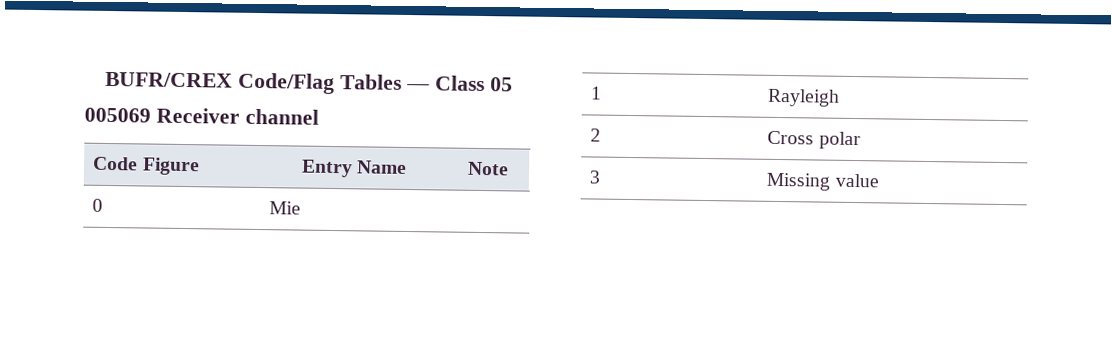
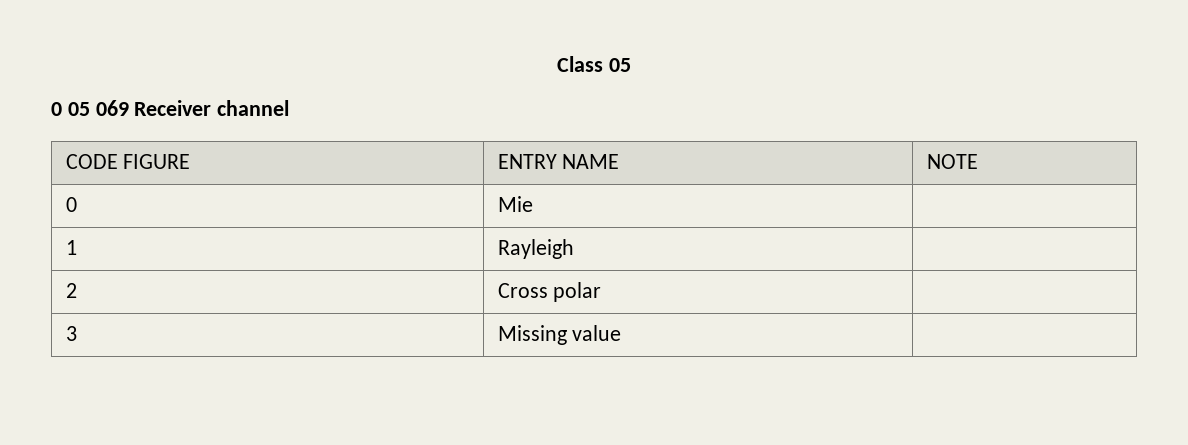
[105,71,430,95] BUFR/CREX Code/Flag Tables — -> (557, 64) none
[84,107,151,123] 005069 -> [51,100,129,116] 0 05 069
[93,156,200,176] [300,159,408,178] [467,161,509,176] Code Figure | Entry Name | Note -> [65,154,191,169] [497,154,620,169] [926,154,978,169] CODE FIGURE | ENTRY NAME | NOTE

